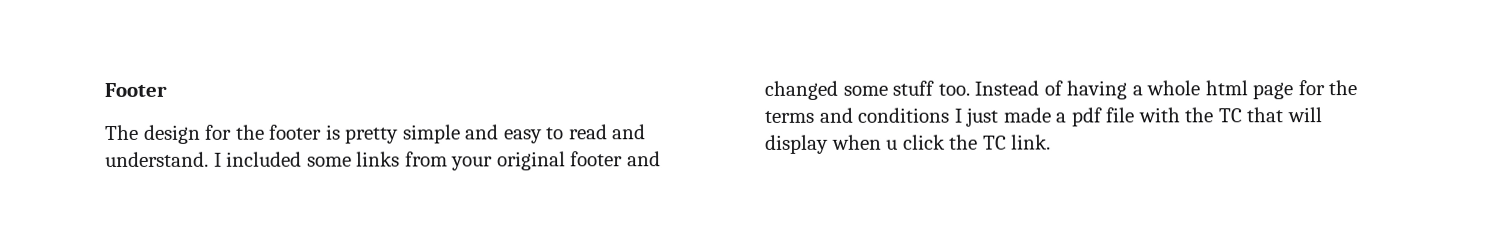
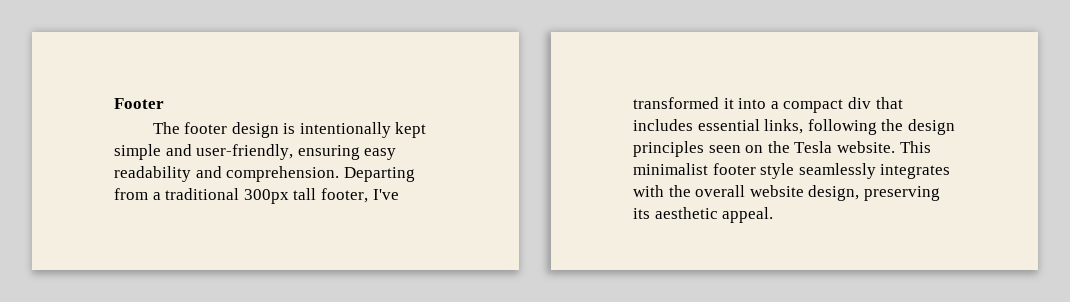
[143,124,647,144] [105,151,661,171] [764,80,1358,100] [764,107,1323,127] [765,134,1052,154] design for the footer is pretty simple and easy to read and understand. I included some links from your original footer and changed some stuff too. Instead of having a whole html page for the terms and conditions I just made a pdf file with the TC that will display when u click the TC link. -> [184,122,427,138] [114,144,397,160] [114,166,415,182] [114,188,399,204] [633,97,903,113] [633,119,955,135] [633,141,931,157] [633,163,951,179] [633,185,940,201] [633,207,774,223] footer design is intentionally kept simple and user-friendly, ensuring easy readability and comprehension. Departing from a traditional 300px tall footer, I've transformed it into a compact div that includes essential links, following the design principles seen on the Tesla website. This minimalist footer style seamlessly integrates with the overall website design, preserving its aesthetic appeal.

